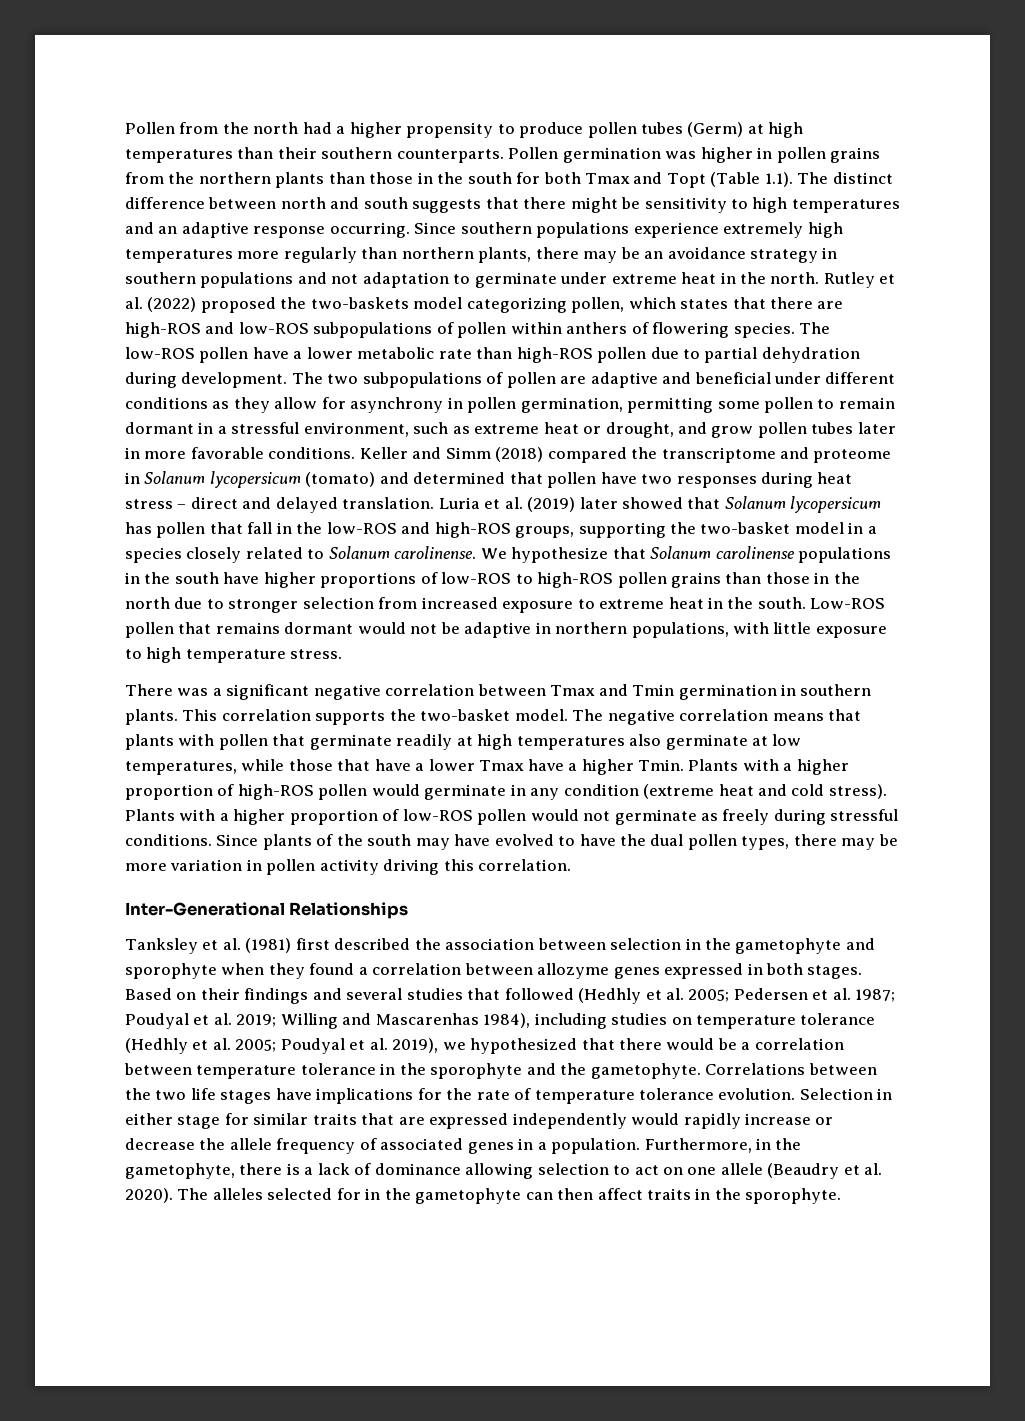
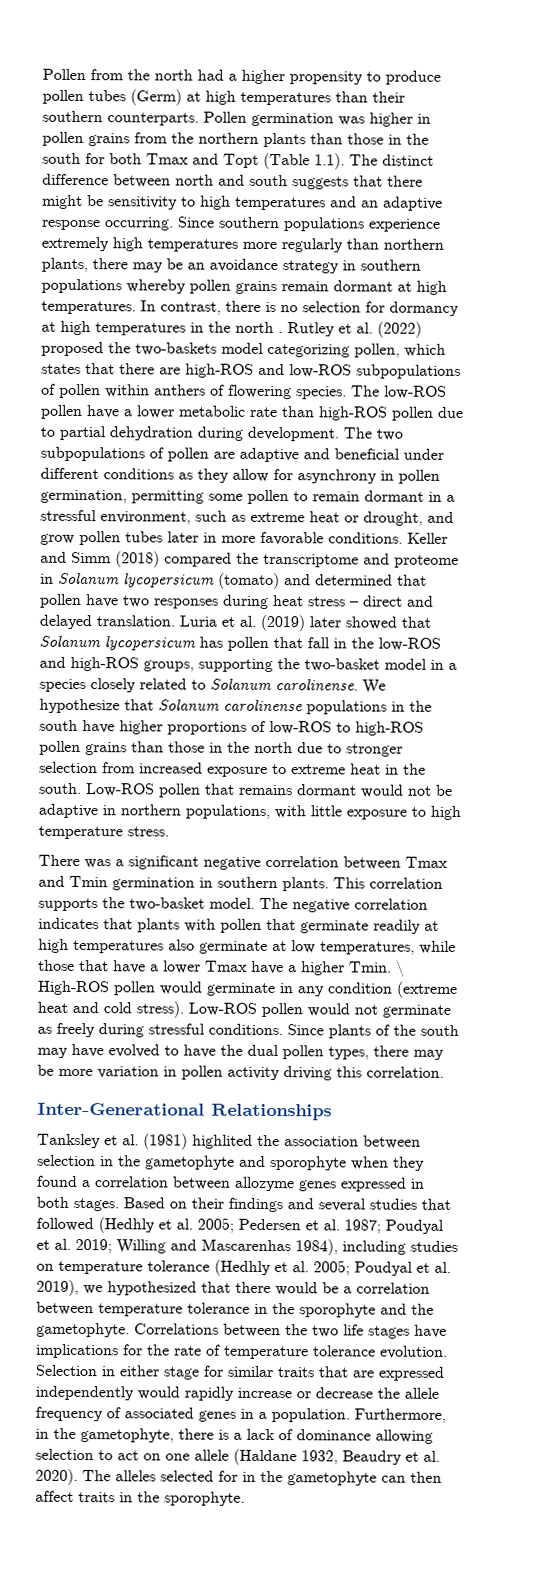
[297,272,820,288] and not adaptation to germinate under extreme heat in the north. -> [126,279,447,295] [41,300,459,316] [41,320,283,336] whereby pollen grains remain dormant at high temperatures. In contrast, there is no selection for dormancy at high temperatures in the north .
[772,713,824,721] means -> [38,917,99,930] indicates
[688,759,849,775] [125,784,314,800] Plants with a higher proportion of high-ROS -> [396,960,405,977] [37,980,110,996] \ High-ROS
[125,809,473,825] Plants with a higher proportion of low-ROS -> [188,1002,257,1016] Low-ROS
[295,938,411,950] first described -> [192,1134,253,1149] highlited
[767,1163,840,1179] (Beaudry -> [233,1448,402,1466] (Haldane 1932, Beaudry

